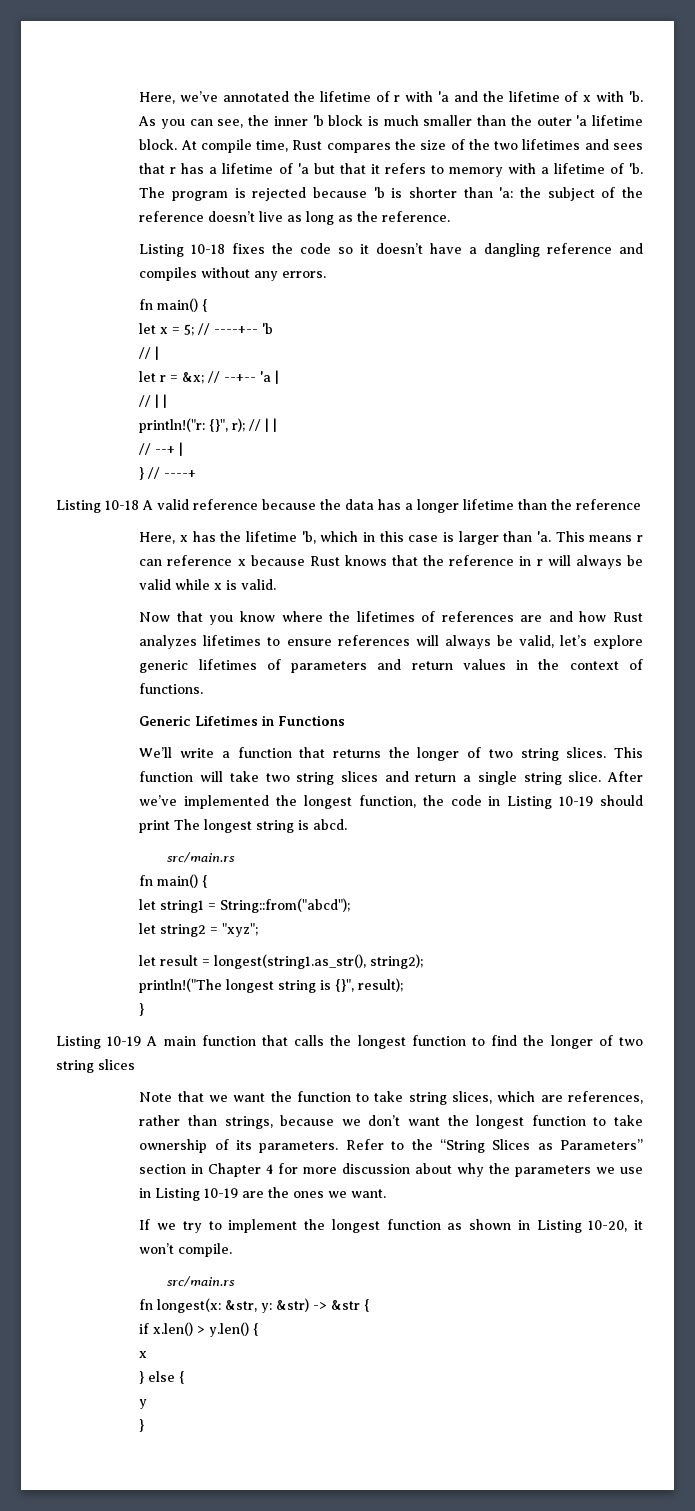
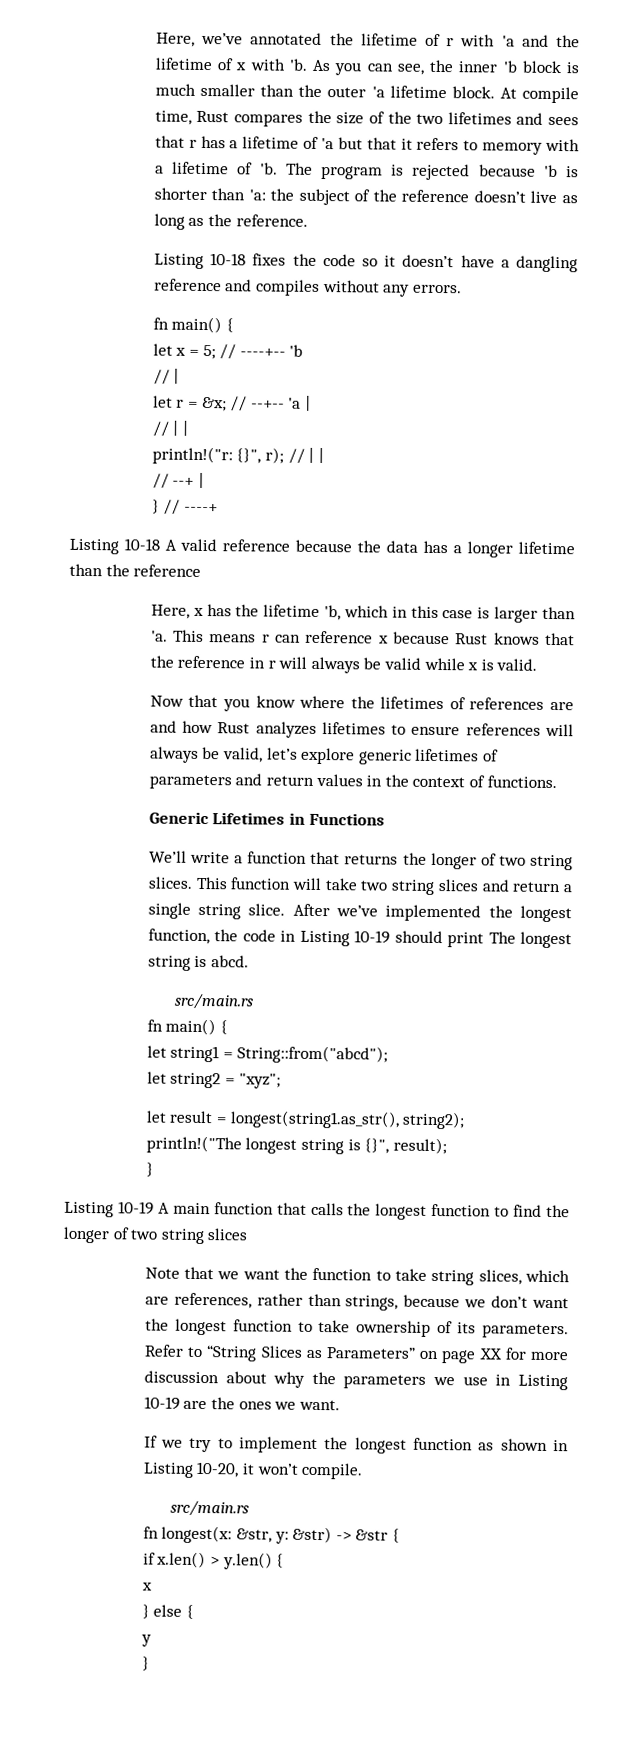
[411,1139,433,1150] the -> (204, 1352) none
[139,1163,274,1177] section in Chapter 4 -> [419,1348,503,1364] on page XX

